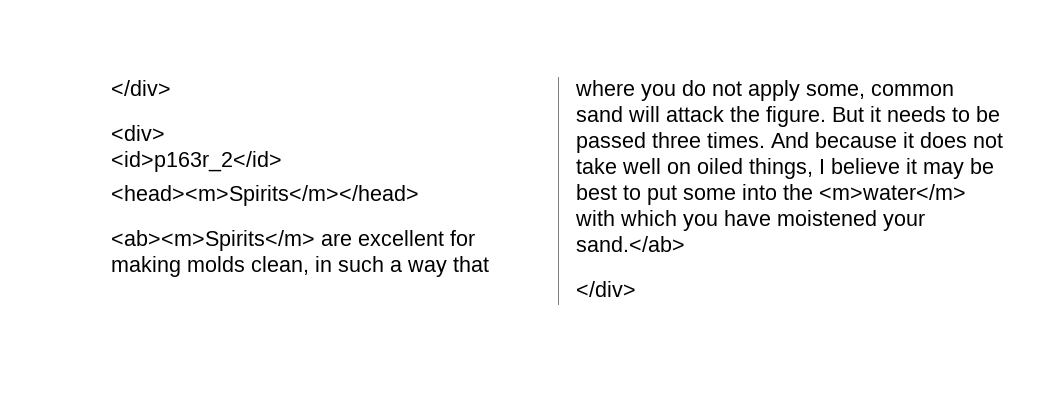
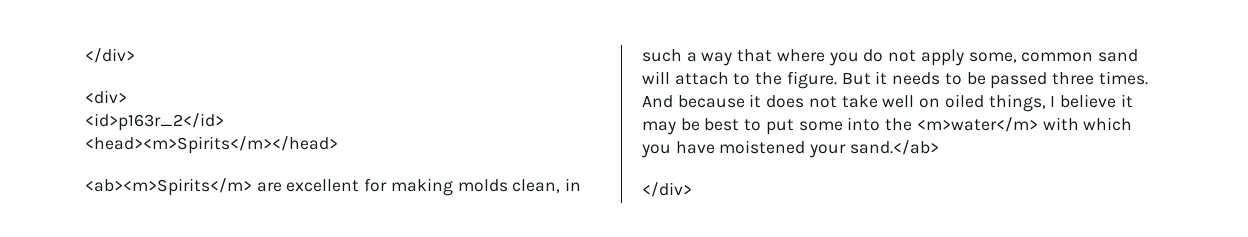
[666,106,724,122] attack -> [674,72,751,85] attach to

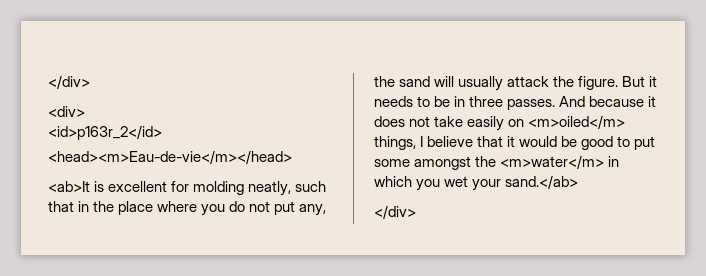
[85,136,338,154] [85,178,582,196] [642,49,1138,66] [642,71,751,85] <head><m>Spirits</m></head> // <ab><m>Spirits</m> are excellent for making molds clean, in such a way that where you do not apply some, common sand will attach to -> [48,150,292,164] [48,181,327,196] [48,201,327,216] [374,76,550,91] <head><m>Eau-de-vie</m></head> // <ab>It is excellent for molding neatly, such that in the place where you do not put any, the sand will usually attack
[990,71,1148,89] passed three times. -> [454,96,556,110] in three passes.
[882,94,1133,112] [642,118,740,135] well on oiled things, I believe it may be best -> [467,115,626,131] [374,136,614,150] easily on <m>oiled</m> things, I believe that it would be good
[847,117,881,131] into -> [414,156,472,170] amongst
[1042,117,1079,131] with -> [608,156,620,167] in
[675,140,806,154] have moistened -> [444,176,469,187] wet

